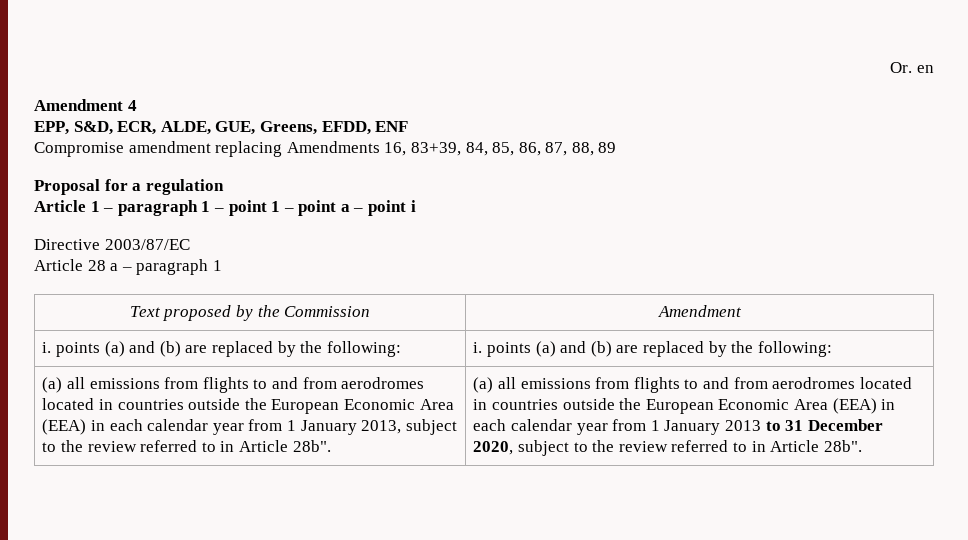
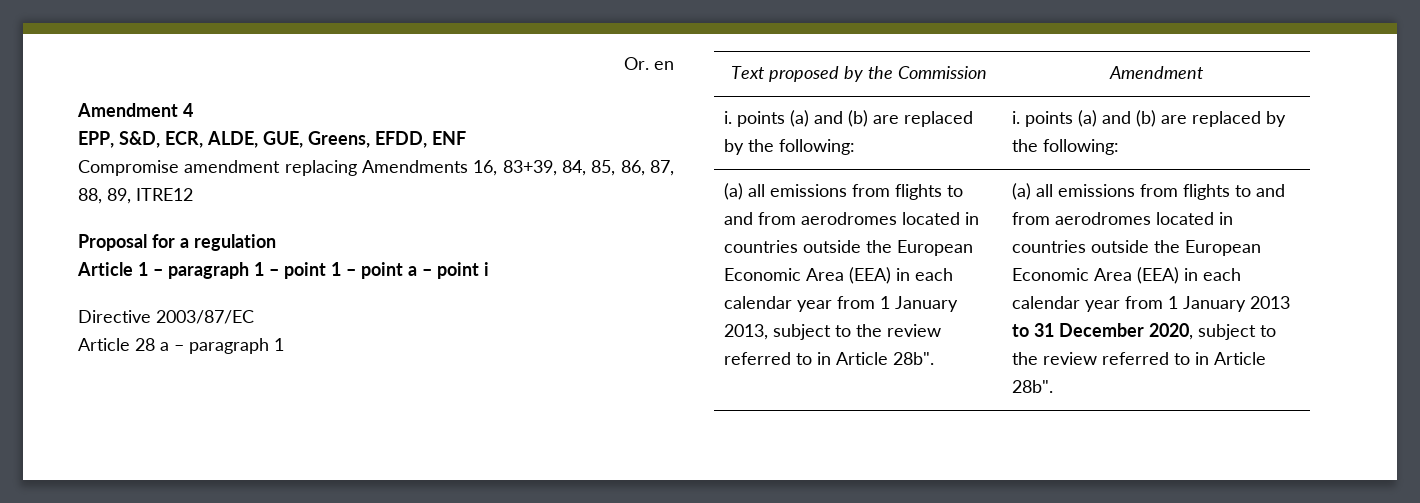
[598,142,617,153] 89 -> [107,188,193,204] 89, ITRE12

